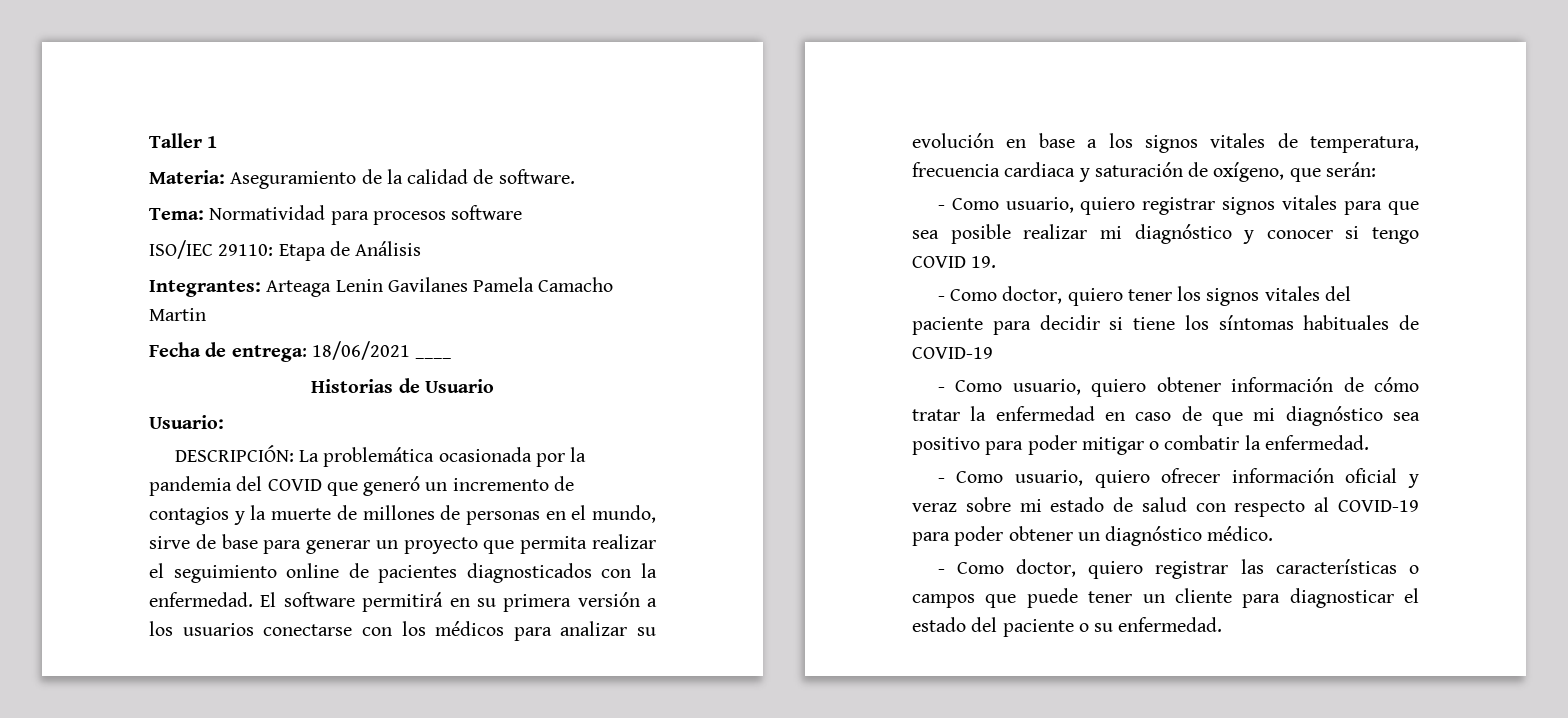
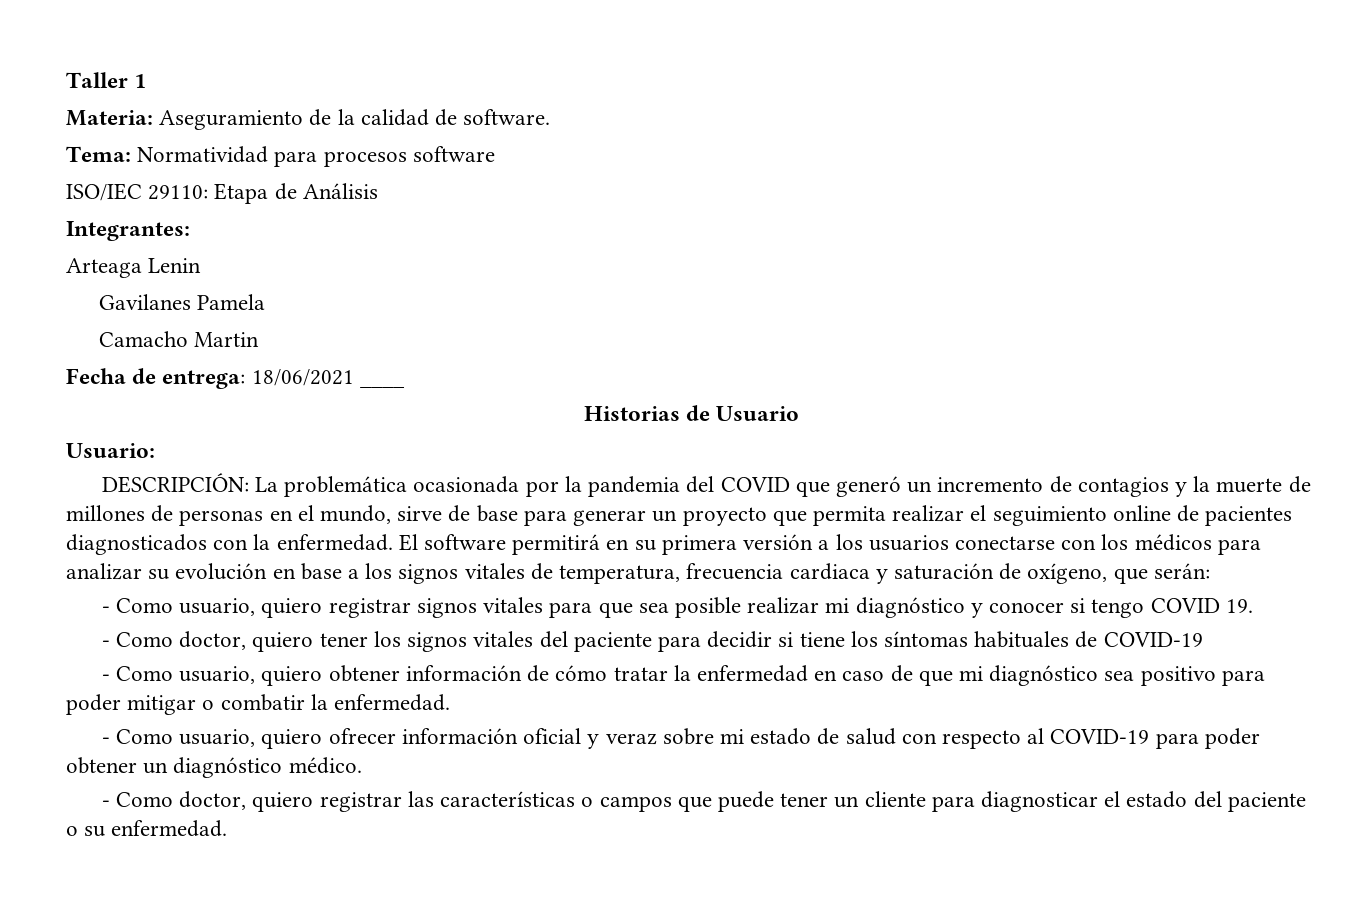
(261, 288) none -> (190, 231) //
(383, 285) none -> (202, 265) //
(535, 284) none -> (265, 302) //

